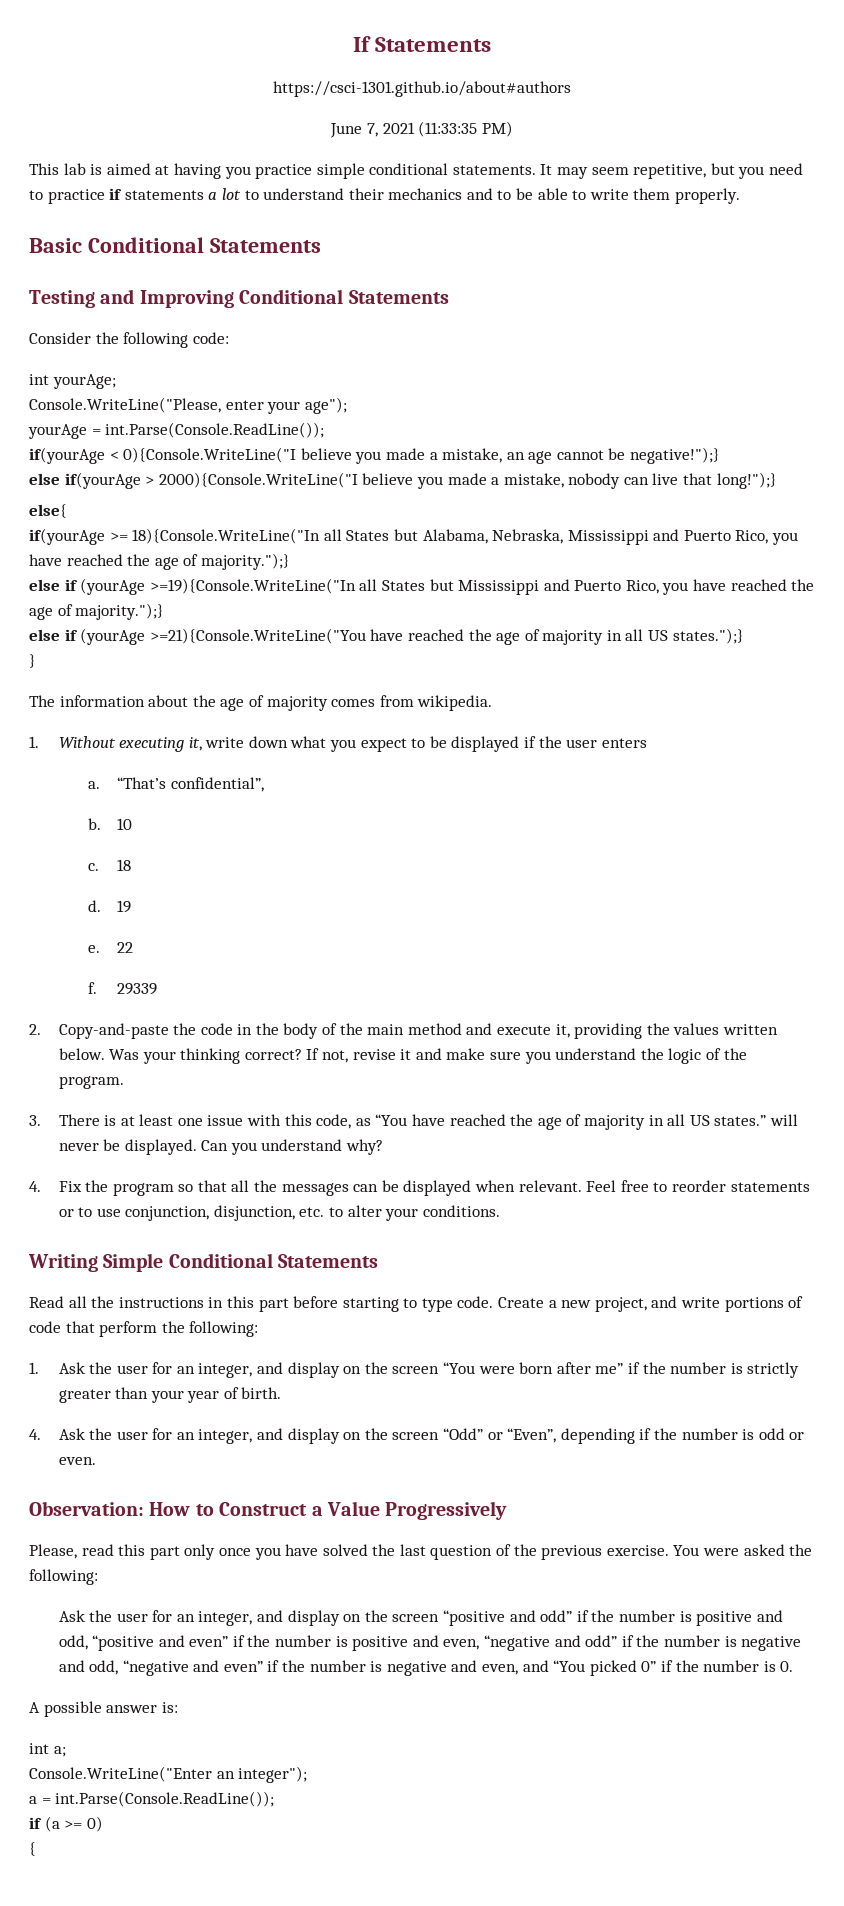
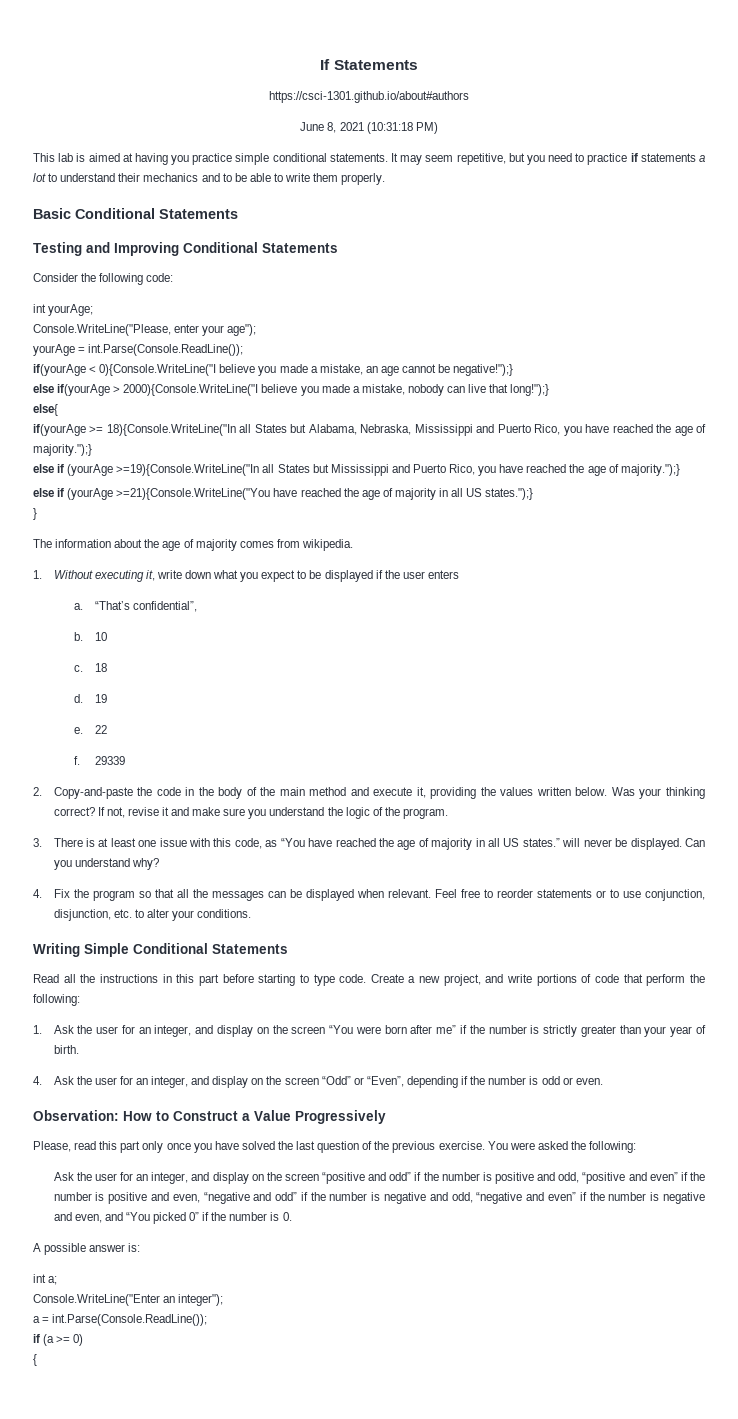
[366,121,478,137] 7, 2021 (11:33:35 -> [327,122,413,134] 8, 2021 (10:31:18

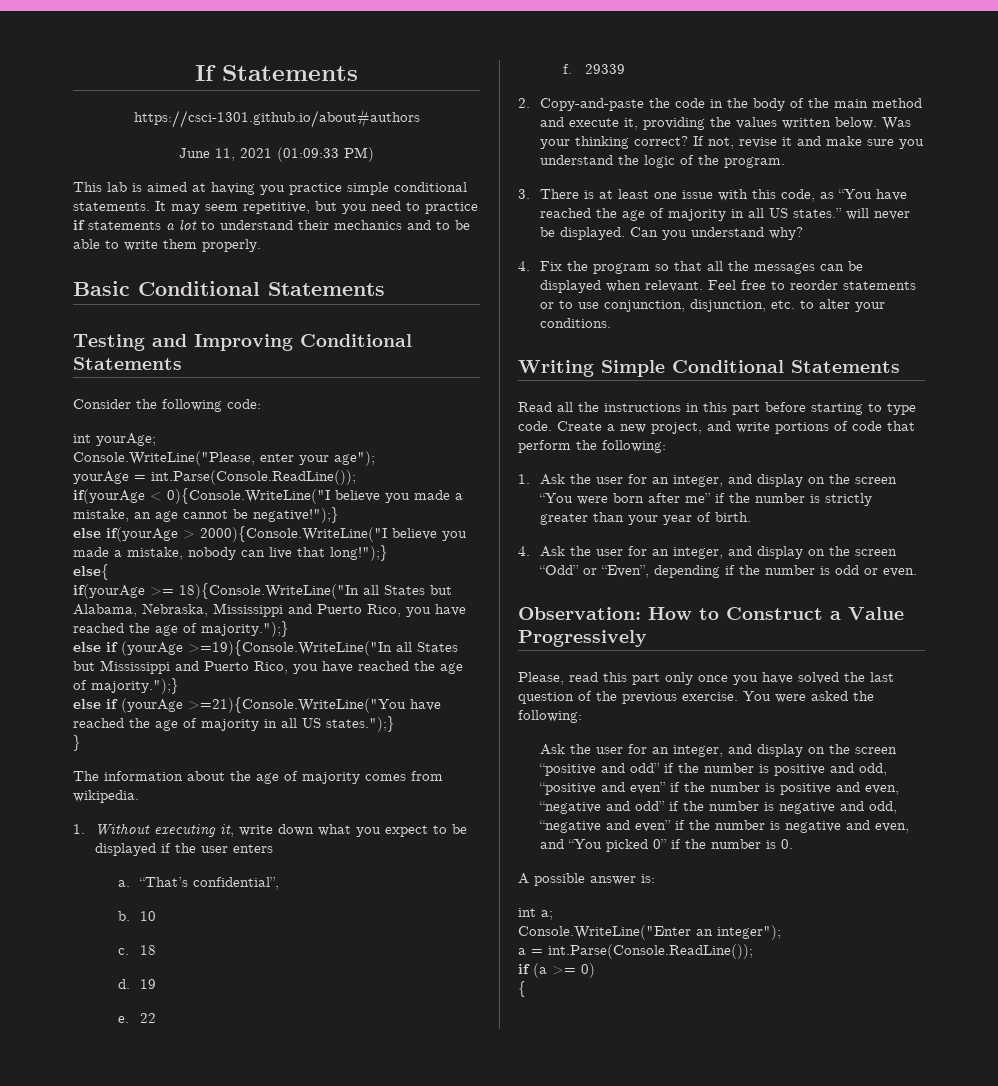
[327,122,413,134] 8, 2021 (10:31:18 -> [215,147,339,162] 11, 2021 (01:09:33

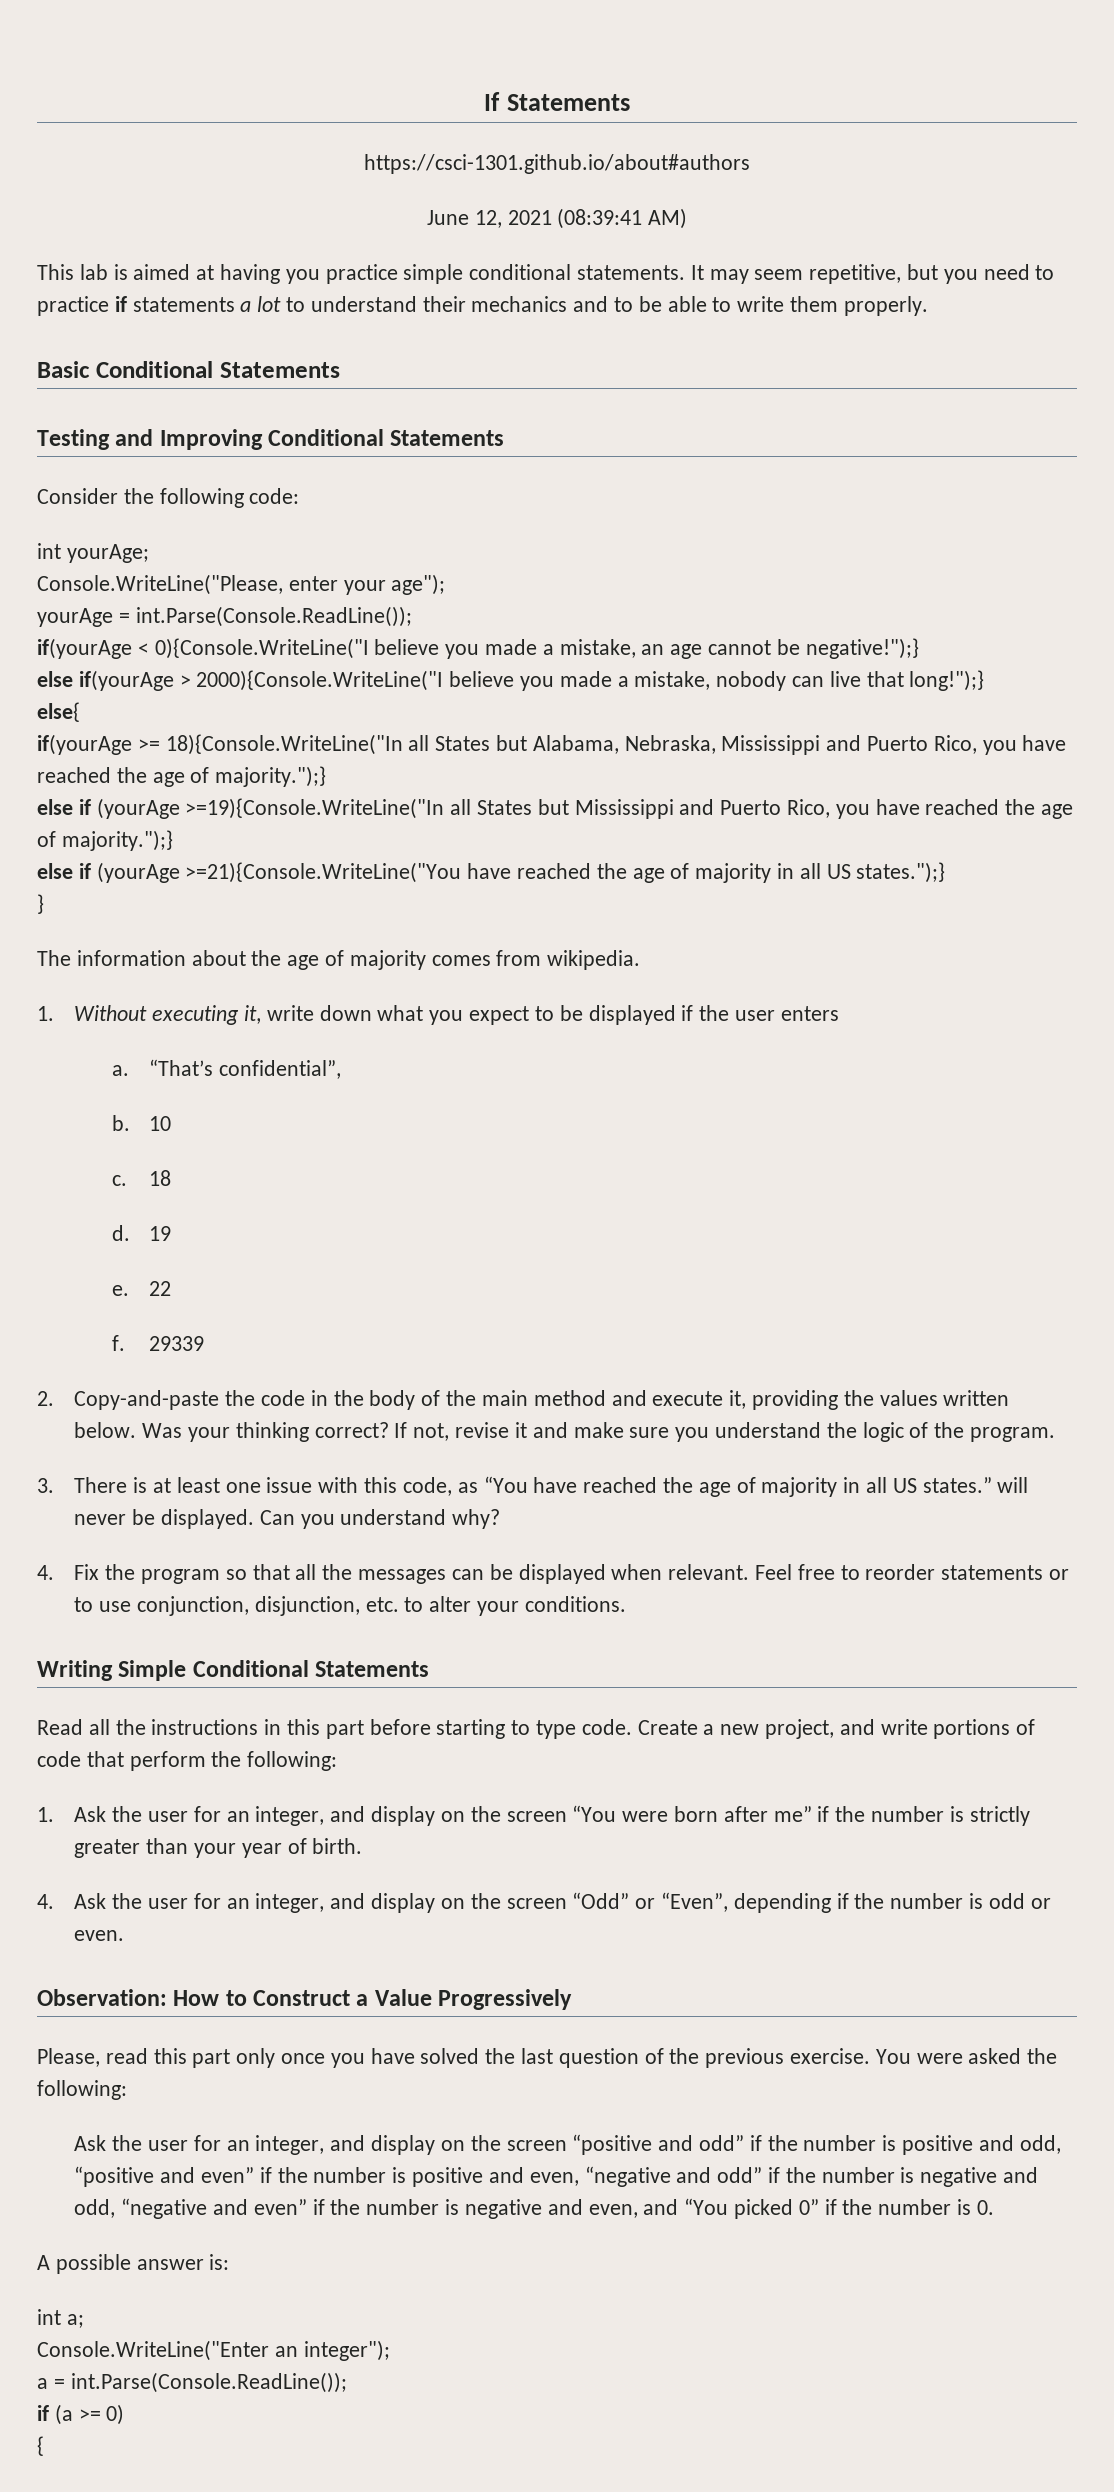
[215,147,374,162] 11, 2021 (01:09:33 PM) -> [474,208,688,229] 12, 2021 (08:39:41 AM)

